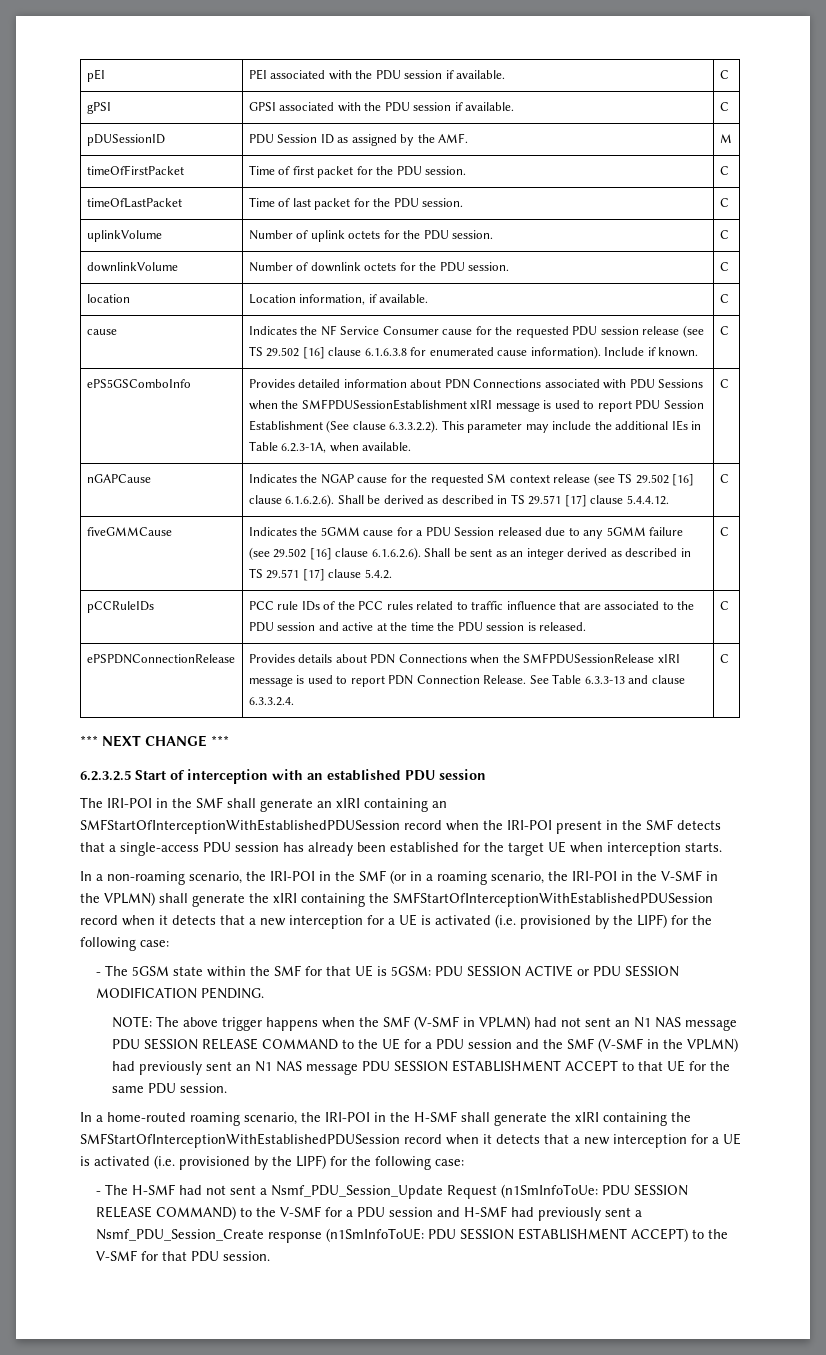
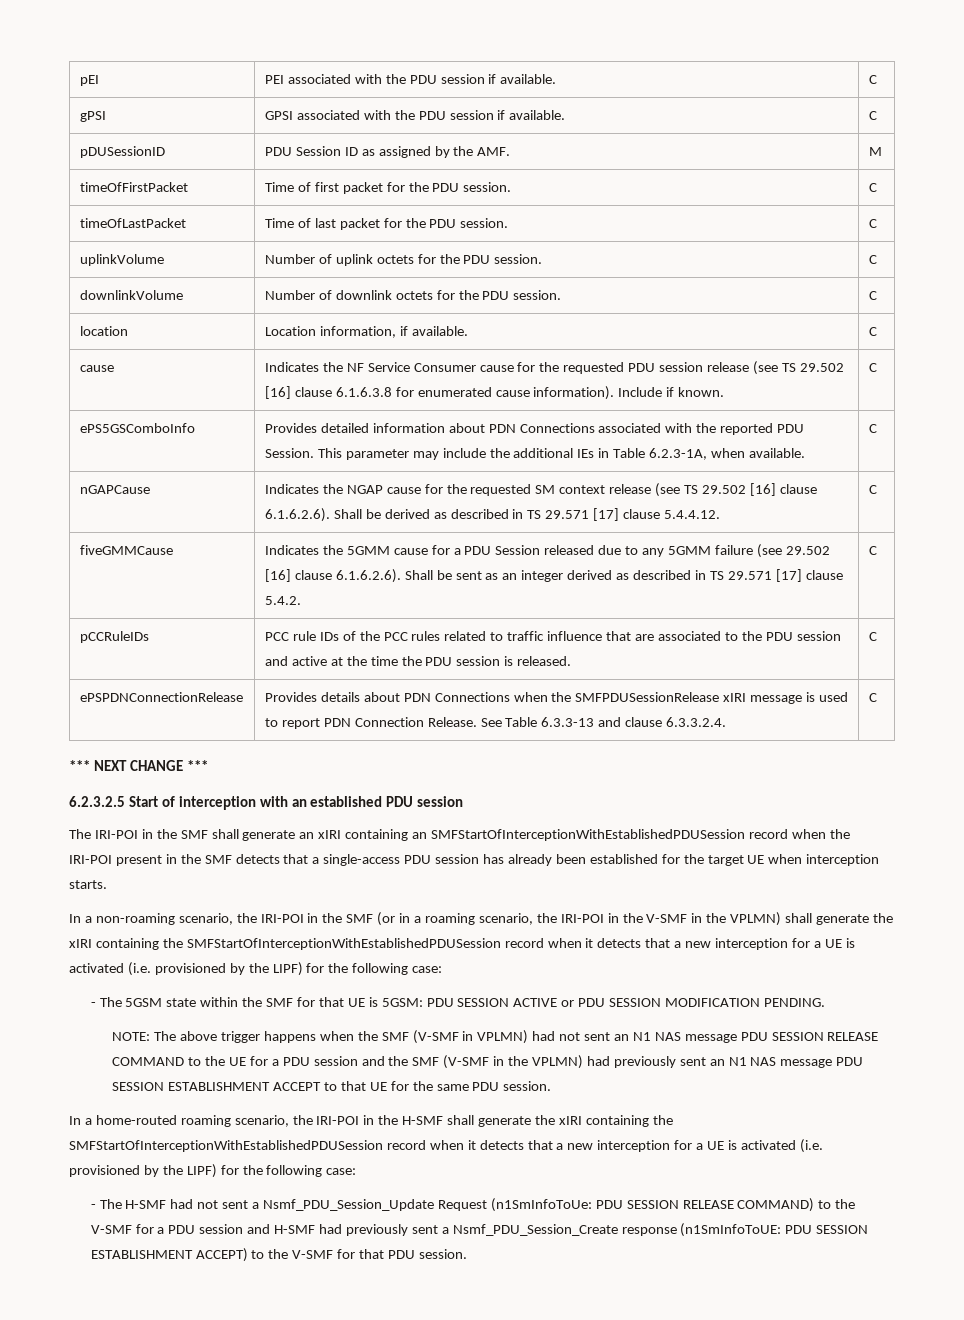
[629,379,704,389] [248,399,704,412] [248,420,439,433] PDU Sessions when the SMFPDUSessionEstablishment xIRI message is used to report PDU Session Establishment (See clause 6.3.3.2.2). -> [696,423,805,435] [264,448,314,458] the reported PDU Session.

